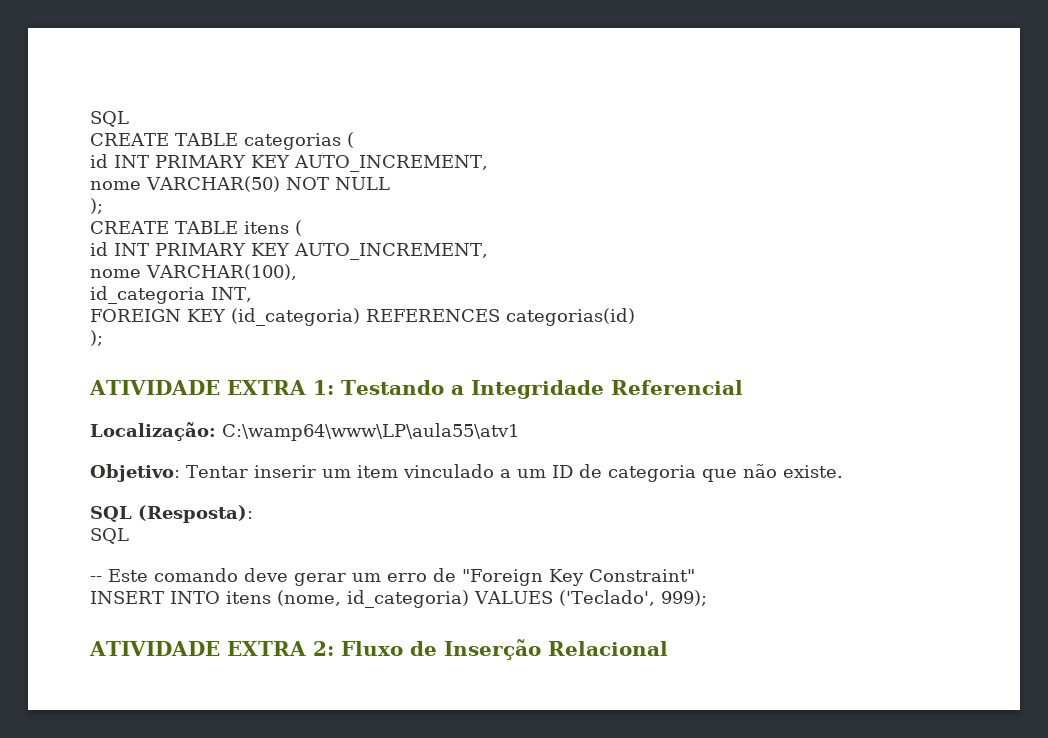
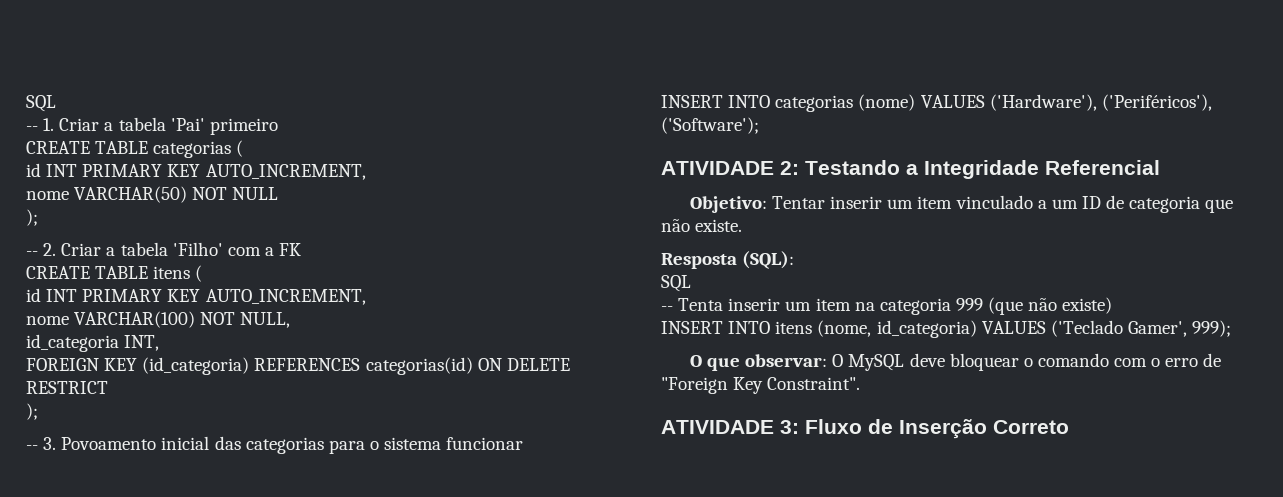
[90,111,129,127] SQL -> [26,95,56,112] [26,117,278,135] SQL // -- 1. Criar a tabela 'Pai' primeiro
(103, 206) none -> [26,242,302,256] // -- 2. Criar a tabela 'Filho' com a FK
[146,264,297,280] VARCHAR(100), -> [74,311,291,328] VARCHAR(100) NOT NULL,
[90,330,103,346] [89,380,334,395] // ); // ATIVIDADE EXTRA 1: -> [477,358,570,371] [26,381,108,394] [26,403,38,420] [26,436,524,454] [661,94,1212,112] [661,117,759,134] [661,161,799,175] ON DELETE RESTRICT // ); // -- 3. Povoamento inicial das categorias para o sistema funcionar // INSERT INTO categorias (nome) VALUES ('Hardware'), ('Periféricos'), ('Software'); // ATIVIDADE 2:
[90,422,519,441] // Localização: C:\wamp64\www\LP\aula55\atv1 -> (1160, 167) none
[90,505,253,523] [90,528,129,544] [90,568,695,586] SQL (Resposta): // SQL // -- Este comando deve gerar um erro de "Foreign Key Constraint" -> [661,251,795,269] [661,275,691,292] [661,297,1113,315] Resposta (SQL): // SQL // -- Tenta inserir um item na categoria 999 (que não existe)
[558,590,655,606] ('Teclado', -> [1050,320,1187,337] ('Teclado Gamer',
[89,641,334,656] // ATIVIDADE EXTRA 2: -> [689,353,1222,371] [661,377,861,394] [661,420,799,434] // O que observar: O MySQL deve bloquear o comando com o erro de "Foreign Key Constraint". // ATIVIDADE 3:
[547,641,668,656] Relacional -> [993,420,1069,434] Correto

